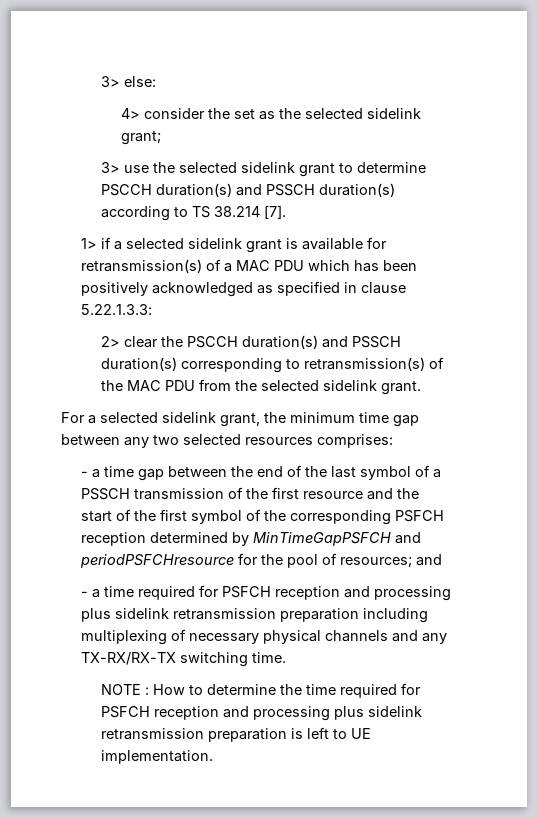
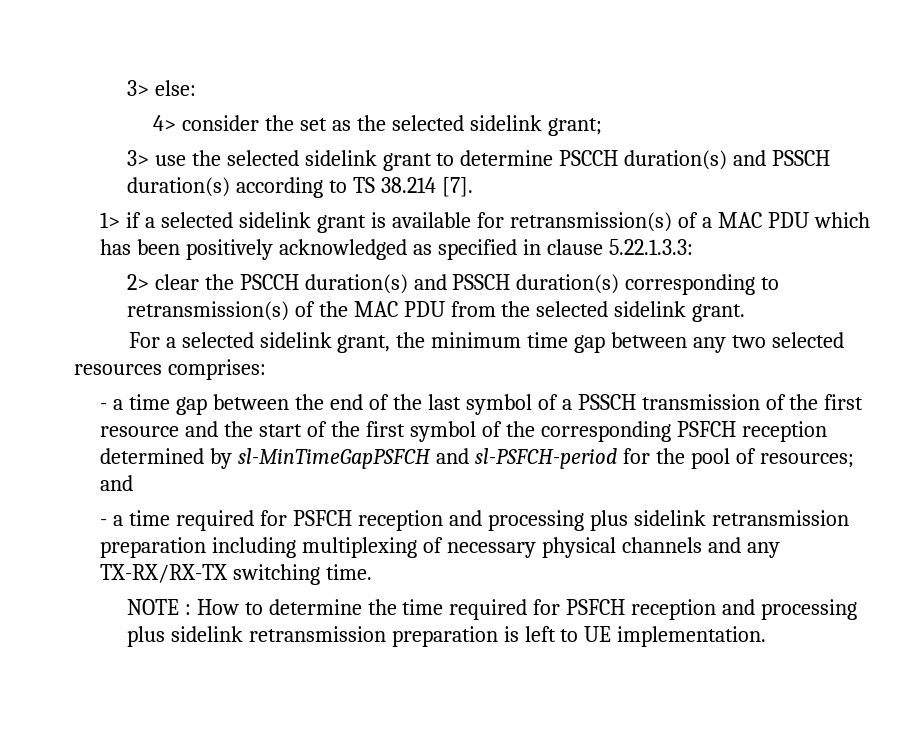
[252,532,421,546] [79,554,234,568] MinTimeGapPSFCH and periodPSFCHresource -> [238,448,618,469] sl-MinTimeGapPSFCH and sl-PSFCH-period

